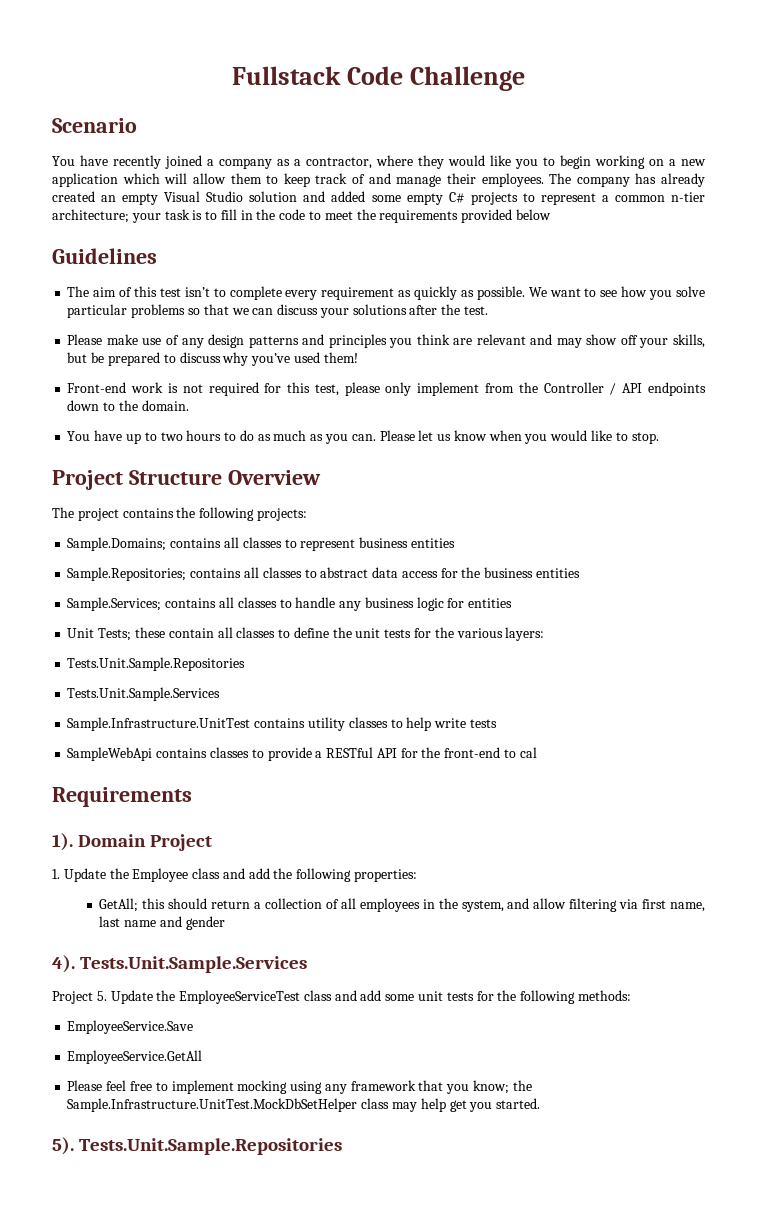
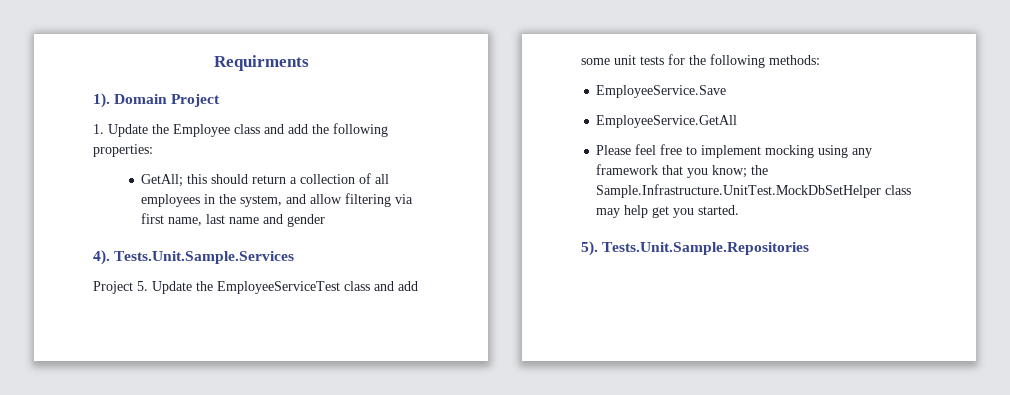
[232,66,525,91] [52,118,137,133] [52,155,706,169] [52,173,705,187] [52,191,705,205] [52,209,551,223] [52,248,157,264] [67,286,705,300] [67,304,488,318] [67,334,705,348] [67,352,358,366] [67,382,707,396] [67,400,189,411] [67,430,659,444] [52,470,321,490] [52,507,307,521] [67,537,455,551] [67,567,580,581] [67,597,513,611] [67,627,545,641] [67,657,246,671] [67,687,221,701] [67,717,497,731] [67,747,537,761] [52,787,192,807] Fullstack Code Challenge // Scenario // You have recently joined a company as a contractor, where they would like you to begin working on a new application which will allow them to keep track of and manage their employees. The company has already created an empty Visual Studio solution and added some empty C# projects to represent a common n-tier architecture; your task is to fill in the code to meet the requirements provided below // Guidelines // The aim of this test isn’t to complete every requirement as quickly as possible. We want to see how you solve particular problems so that we can discuss your solutions after the test. // Please make use of any design patterns and principles you think are relevant and may show off your skills, but be prepared to discuss why you’ve used them! // Front-end work is not required for this test, please only implement from the Controller / API endpoints down to the domain. // You have up to two hours to do as much as you can. Please let us know when you would like to stop. // Project Structure Overview // The project contains the following projects: // Sample.Domains; contains all classes to represent business entities // Sample.Repositories; contains all classes to abstract data access for the business entities // Sample.Services; contains all classes to handle any business logic for entities // Unit Tests; these contain all classes to define the unit tests for the various layers: // Tests.Unit.Sample.Repositories // Tests.Unit.Sample.Services // Sample.Infrastructure.UnitTest contains utility classes to help write tests // SampleWebApi contains classes to provide a RESTful API for the front-end to cal // Requirements -> [213,55,309,71] Requirments

